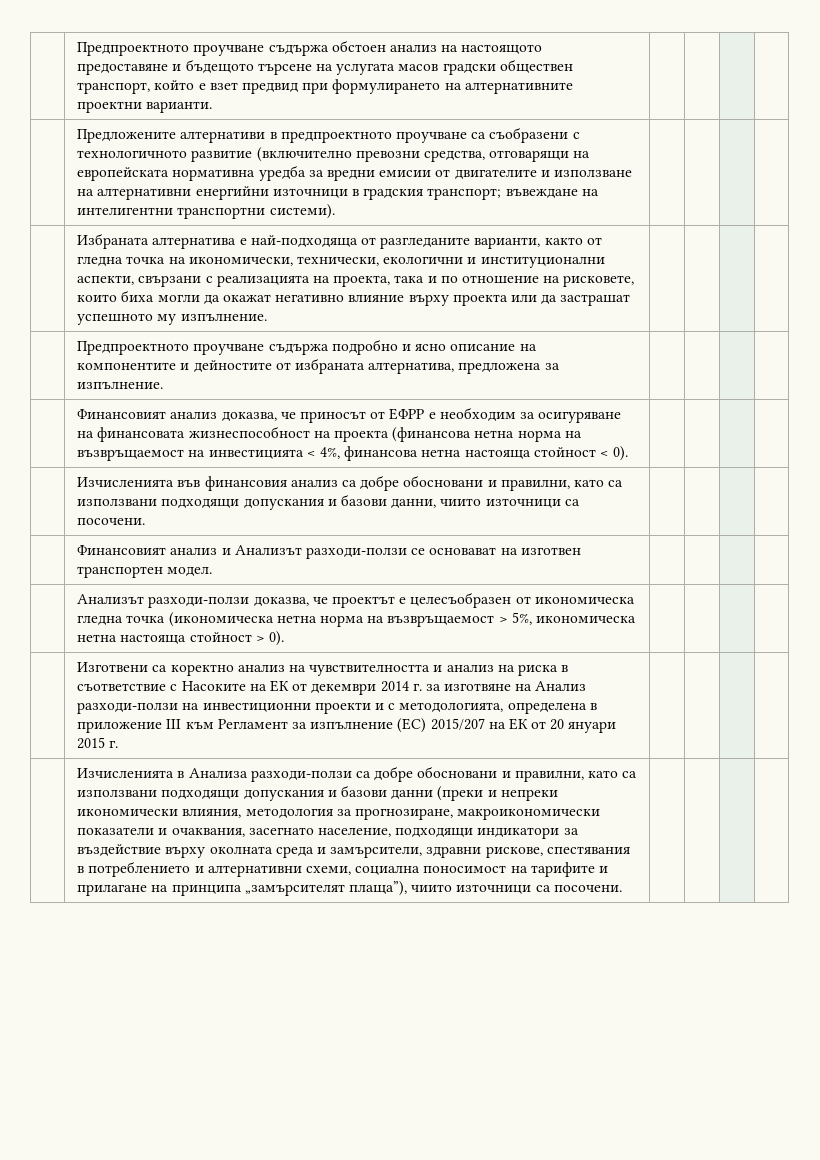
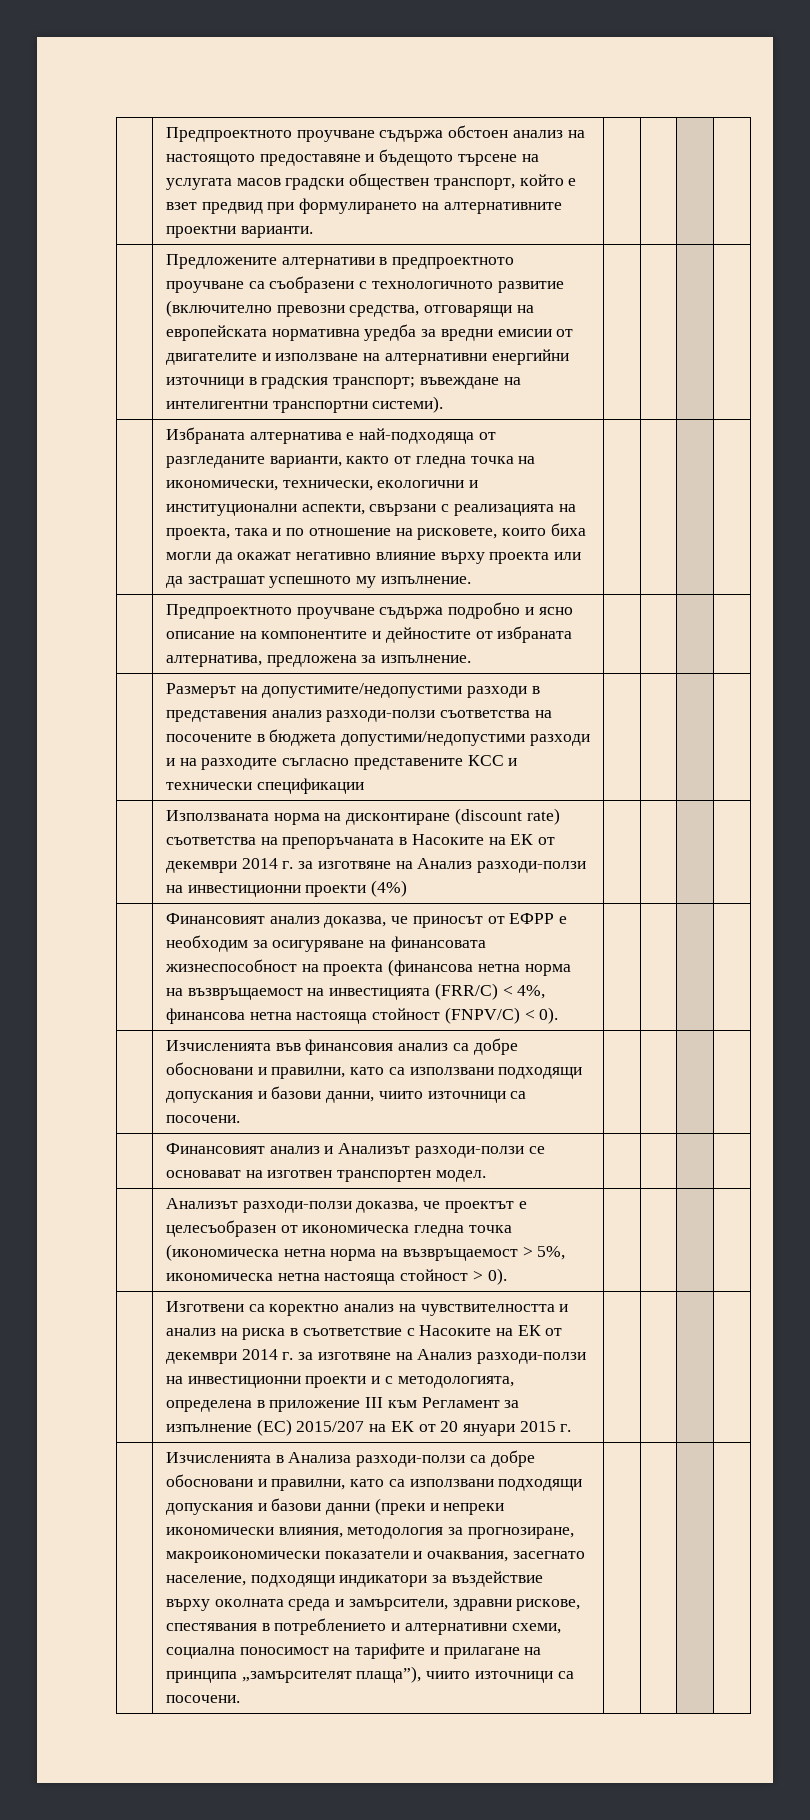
(164, 385) none -> [165,683,540,698] [165,710,552,722] [165,729,590,746] [165,755,518,770] [165,778,364,794] [165,808,560,825] [165,834,555,849] [165,858,586,873] [165,880,408,897] // | Размерът на допустимите/недопустими разходи в представения анализ разходи-ползи съответства на посочените в бюджета допустими/недопустими разходи и на разходите съгласно представените КСС и технически спецификации | | | | // | Използваната норма на дисконтиране (discount rate) съответства на препоръчаната в Насоките на ЕК от декември 2014 г. за изготвяне на Анализ разходи-ползи на инвестиционни проекти (4%) | | | |
(304, 454) none -> [434,983,498,1000] (FRR/C)
(596, 452) none -> [444,1007,520,1024] (FNPV/C)

